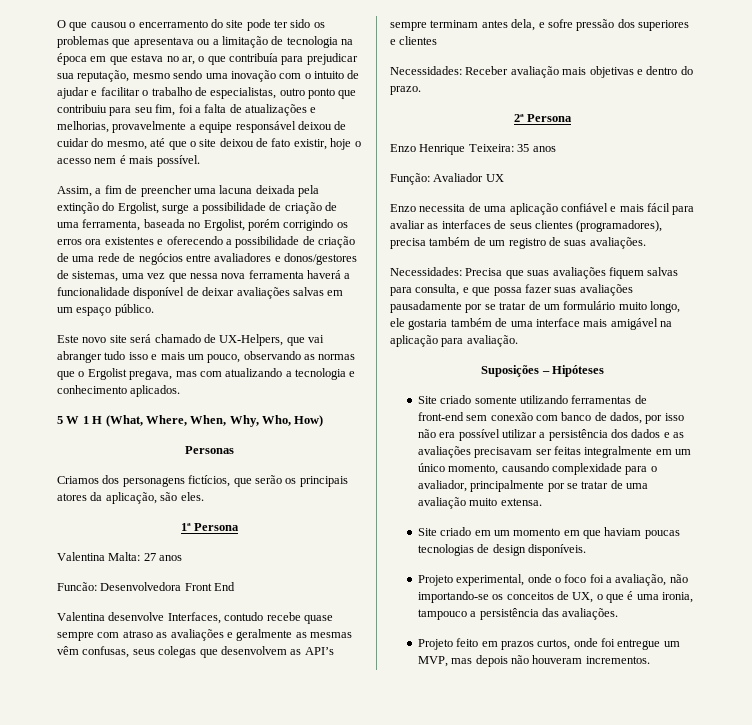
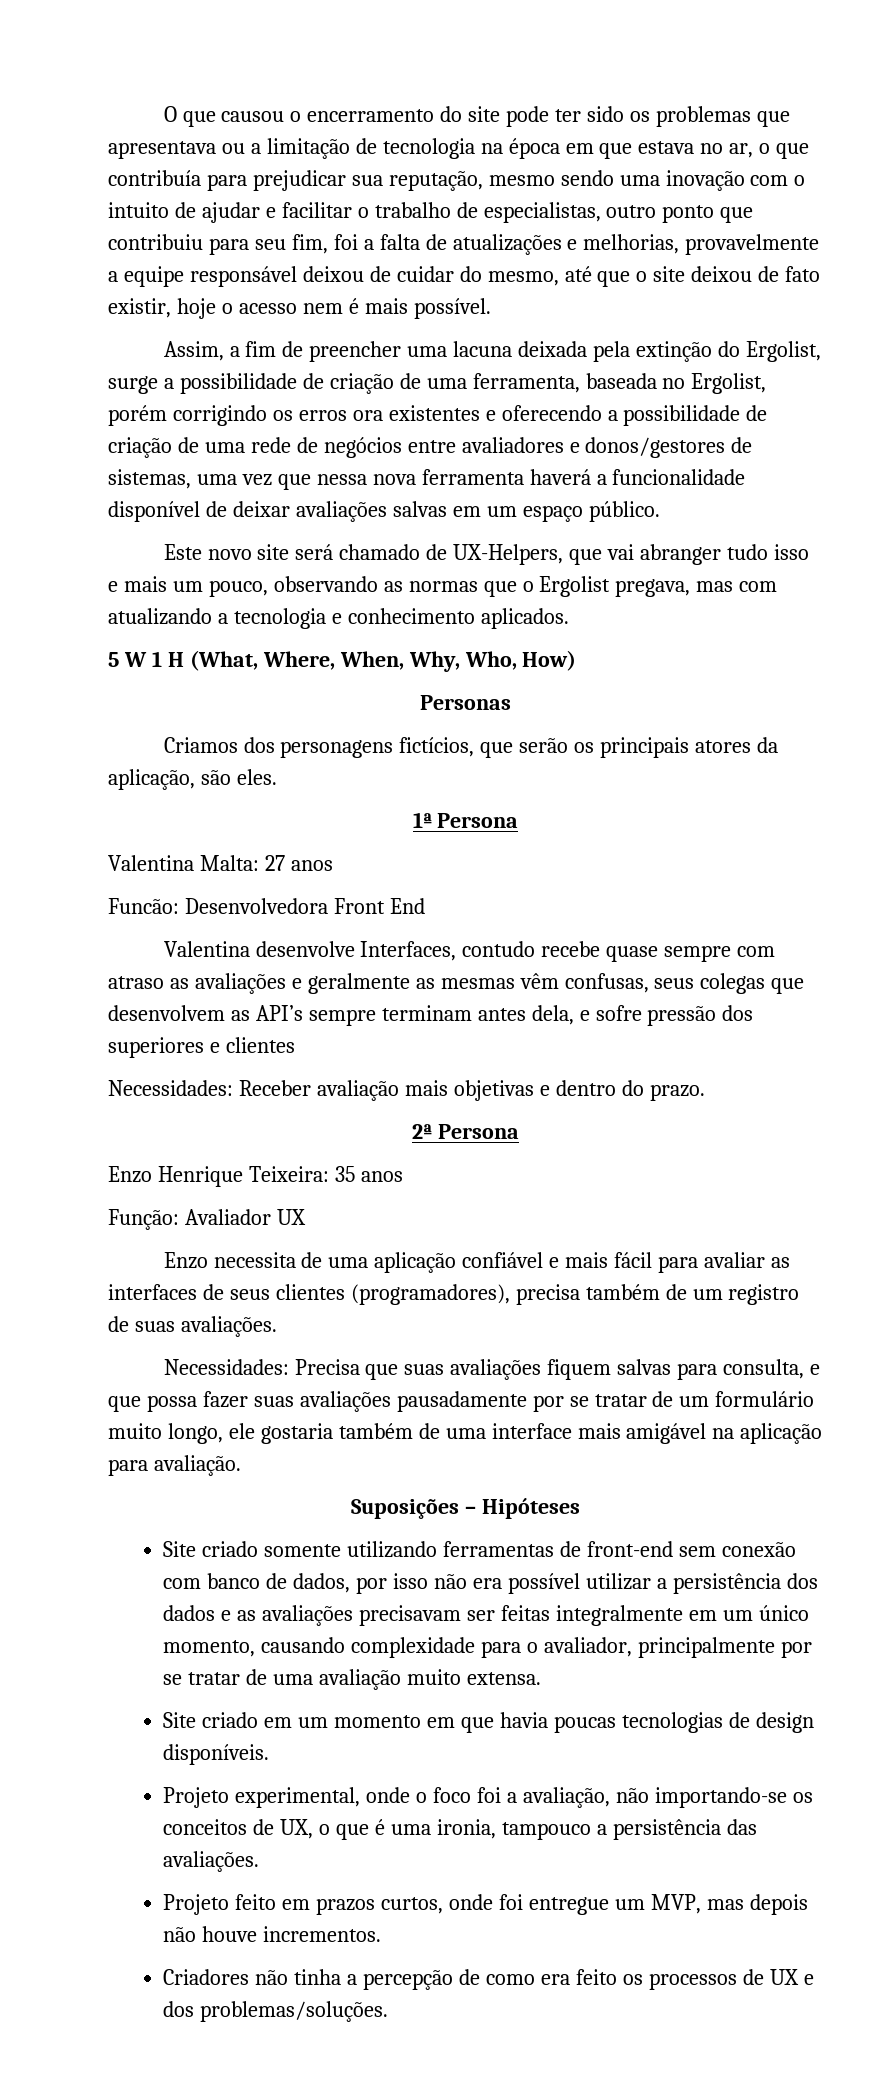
[604,527,642,536] haviam -> [499,1712,548,1728] havia
[532,655,583,664] houveram -> [202,1926,258,1942] houve
(650, 660) none -> [163,1969,814,1990] [163,2001,389,2022] // Criadores não tinha a percepção de como era feito os processos de UX e dos problemas/soluções.

